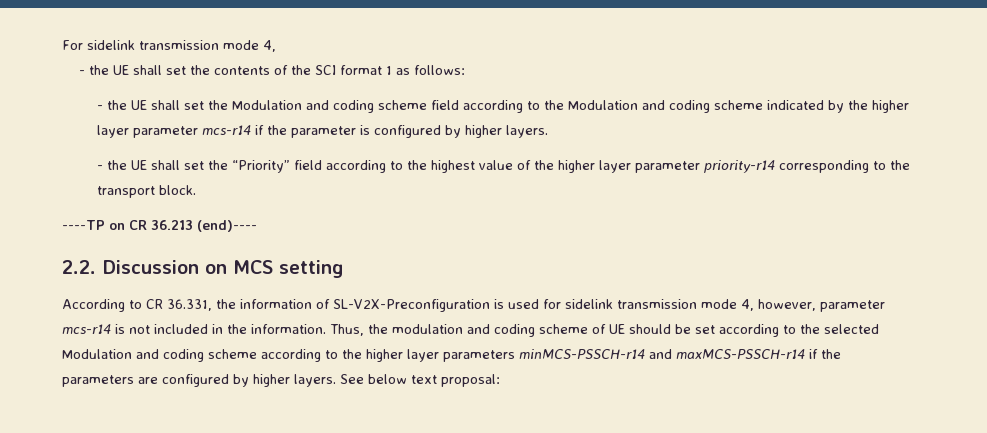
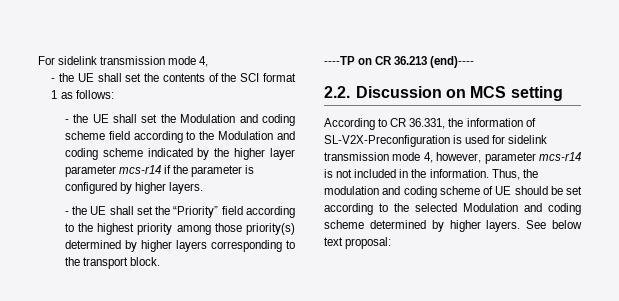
[478,160,775,173] value of the higher layer parameter priority-r14 -> [137,223,295,235] [64,240,207,252] priority among those priority(s) determined by higher layers
[261,349,841,362] [62,374,229,387] according to the higher layer parameters minMCS-PSSCH-r14 and maxMCS-PSSCH-r14 if the parameters are configured -> [369,220,426,229] determined

